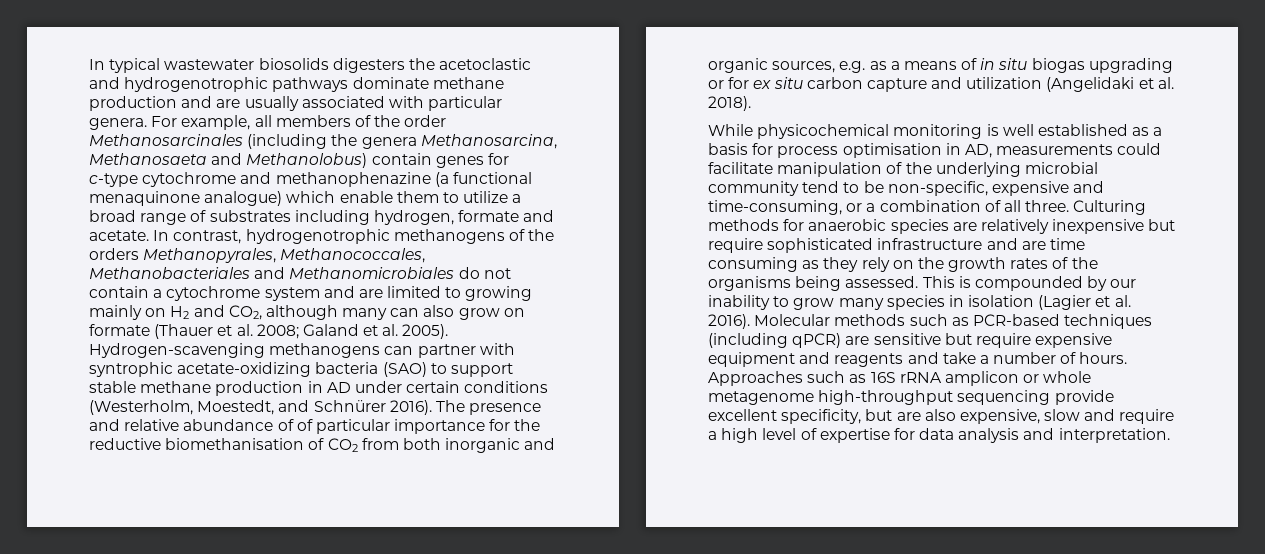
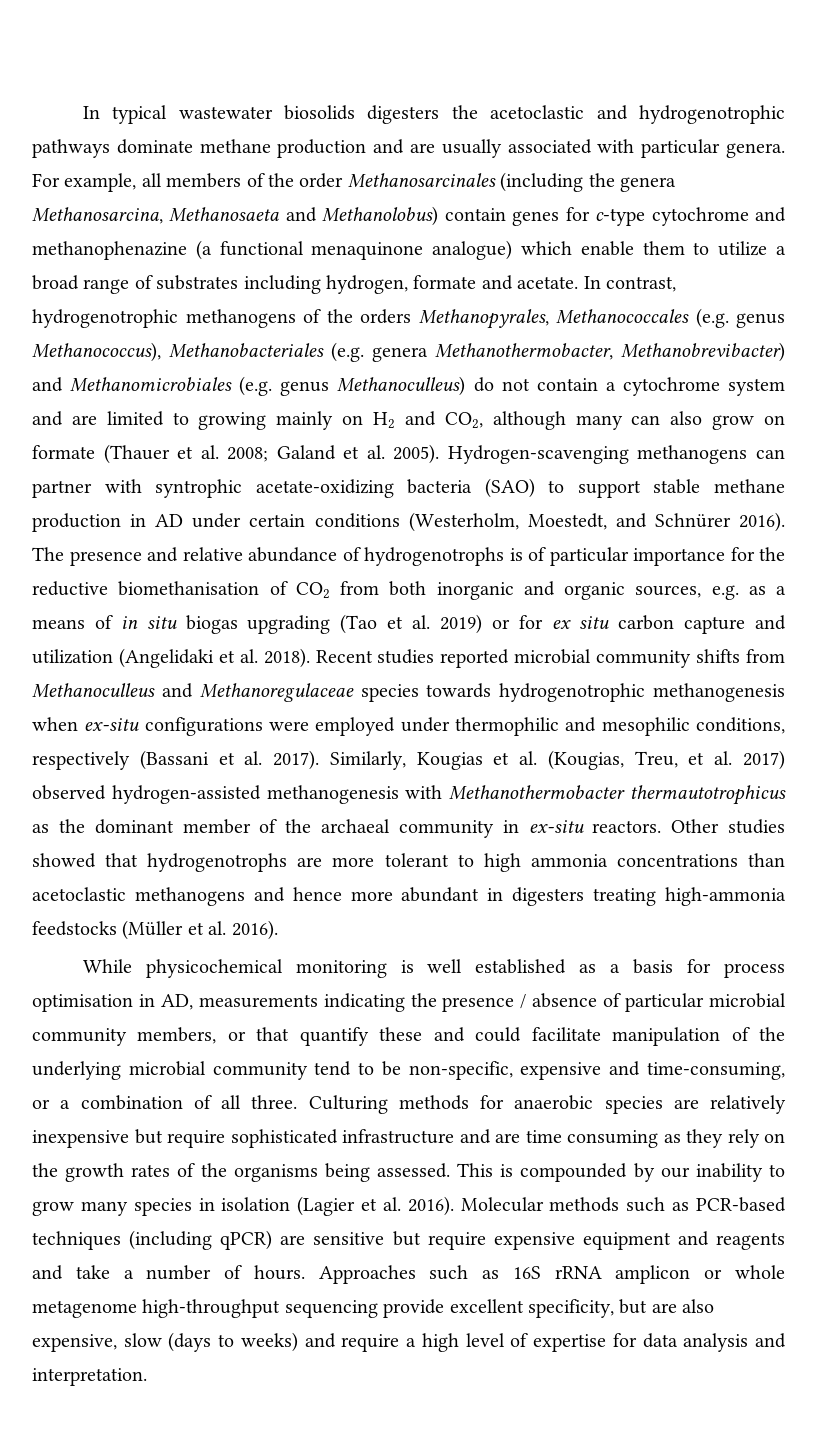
[280,248,426,263] [89,267,455,279] Methanococcales, Methanobacteriales and Methanomicrobiales -> [556,308,785,328] [32,342,785,362] [32,376,466,396] Methanococcales (e.g. genus Methanococcus), Methanobacteriales (e.g. genera Methanothermobacter, Methanobrevibacter) and Methanomicrobiales (e.g. genus Methanoculleus)
(294, 425) none -> [364,547,523,566] hydrogenotrophs is
(1173, 65) none -> [340,614,482,634] (Tao et al. 2019)
(751, 103) none -> [315,649,785,668] [32,683,785,702] [32,717,786,736] [32,750,785,770] [32,785,786,805] [32,819,785,838] [32,853,786,872] [32,887,787,906] [32,920,278,940] Recent studies reported microbial community shifts from Methanoculleus and Methanoregulaceae species towards hydrogenotrophic methanogenesis when ex-situ configurations were employed under thermophilic and mesophilic conditions, respectively (Bassani et al. 2017). Similarly, Kougias et al. (Kougias, Treu, et al. 2017) observed hydrogen-assisted methanogenesis with Methanothermobacter thermautotrophicus as the dominant member of the archaeal community in ex-situ reactors. Other studies showed that hydrogenotrophs are more tolerant to high ammonia concentrations than acetoclastic methanogens and hence more abundant in digesters treating high-ammonia feedstocks (Müller et al. 2016).
(1114, 149) none -> [323,993,787,1012] [32,1027,465,1046] indicating the presence / absence of particular microbial community members, or that quantify these and
(1081, 415) none -> [168,1332,298,1352] (days to weeks)

